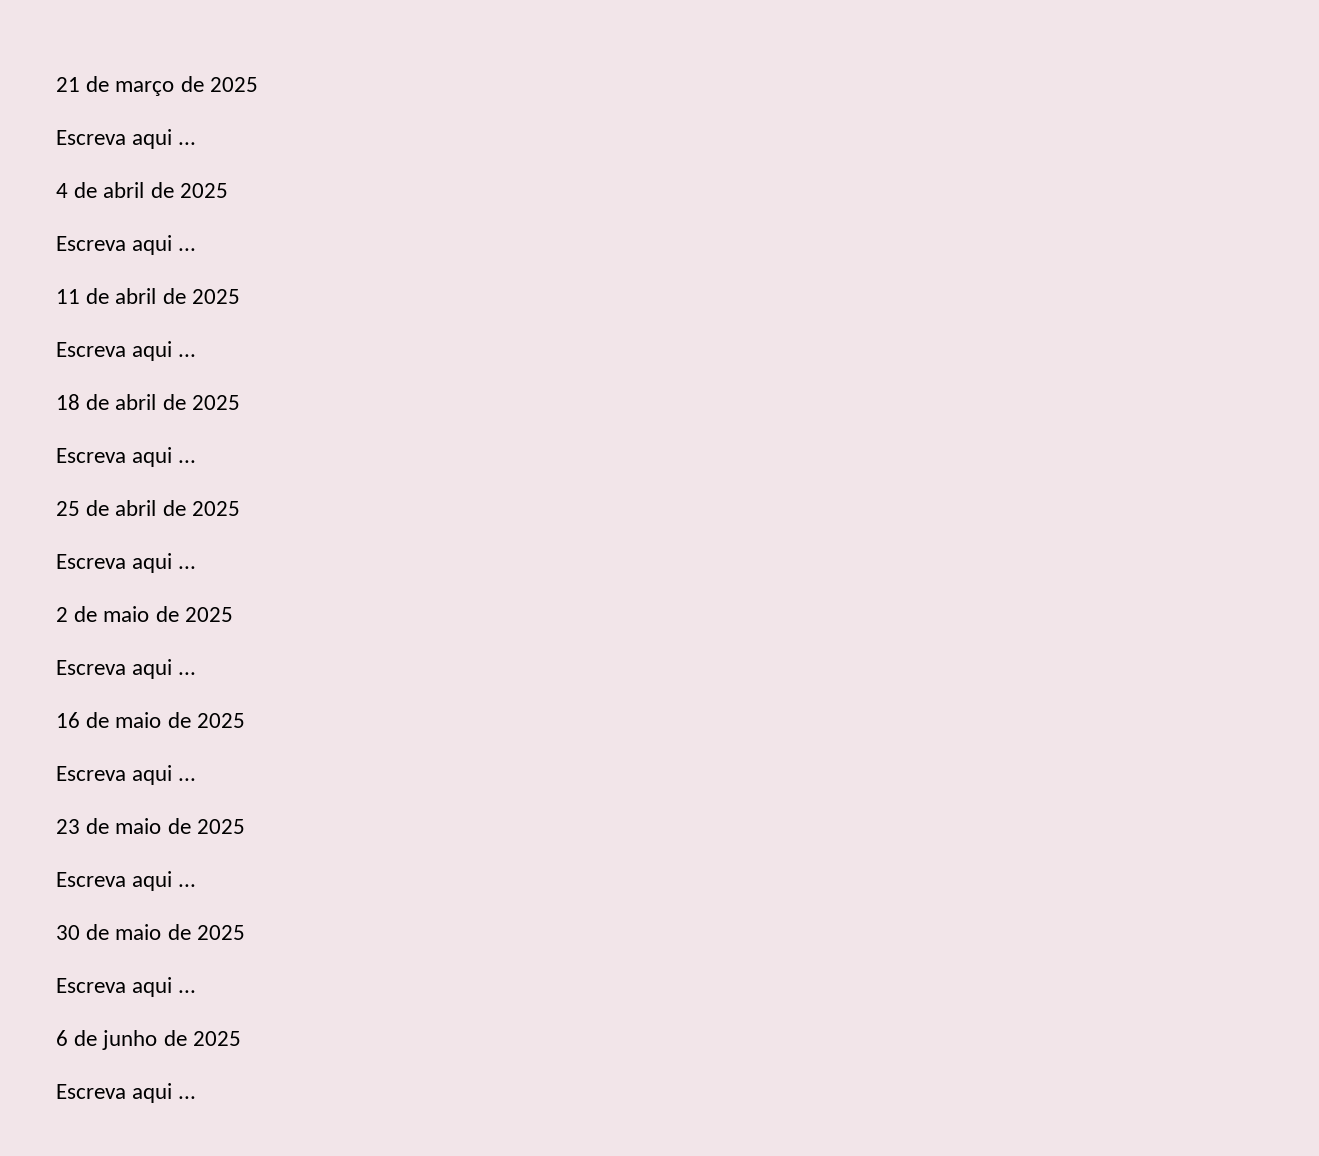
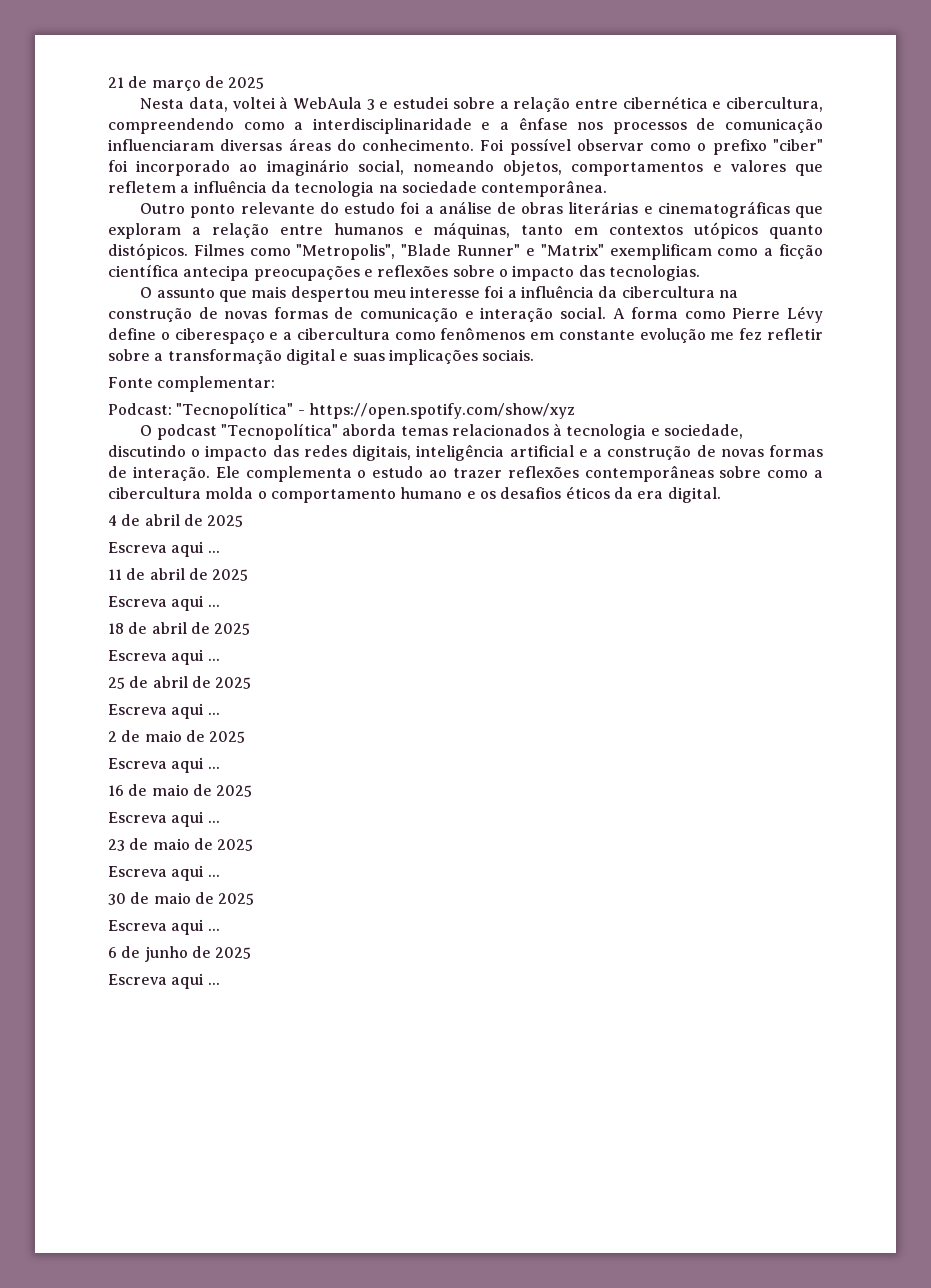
[56,129,197,149] Escreva aqui ... -> [140,96,823,112] [108,117,824,134] [108,138,823,155] [108,159,824,176] [108,180,608,197] [140,201,824,218] [108,222,823,239] [108,243,824,260] [108,264,700,281] [140,285,739,302] [108,306,824,323] [108,327,823,344] [108,349,535,365] [108,376,276,392] [108,402,575,419] [140,423,744,440] [108,444,824,461] [108,465,824,482] [108,486,721,503] Nesta data, voltei à WebAula 3 e estudei sobre a relação entre cibernética e cibercultura, compreendendo como a interdisciplinaridade e a ênfase nos processos de comunicação influenciaram diversas áreas do conhecimento. Foi possível observar como o prefixo "ciber" foi incorporado ao imaginário social, nomeando objetos, comportamentos e valores que refletem a influência da tecnologia na sociedade contemporânea. // Outro ponto relevante do estudo foi a análise de obras literárias e cinematográficas que exploram a relação entre humanos e máquinas, tanto em contextos utópicos quanto distópicos. Filmes como "Metropolis", "Blade Runner" e "Matrix" exemplificam como a ficção científica antecipa preocupações e reflexões sobre o impacto das tecnologias. // O assunto que mais despertou meu interesse foi a influência da cibercultura na construção de novas formas de comunicação e interação social. A forma como Pierre Lévy define o ciberespaço e a cibercultura como fenômenos em constante evolução me fez refletir sobre a transformação digital e suas implicações sociais. // Fonte complementar: // Podcast: "Tecnopolítica" - https://open.spotify.com/show/xyz // O podcast "Tecnopolítica" aborda temas relacionados à tecnologia e sociedade, discutindo o impacto das redes digitais, inteligência artificial e a construção de novas formas de interação. Ele complementa o estudo ao trazer reflexões contemporâneas sobre como a cibercultura molda o comportamento humano e os desafios éticos da era digital.

